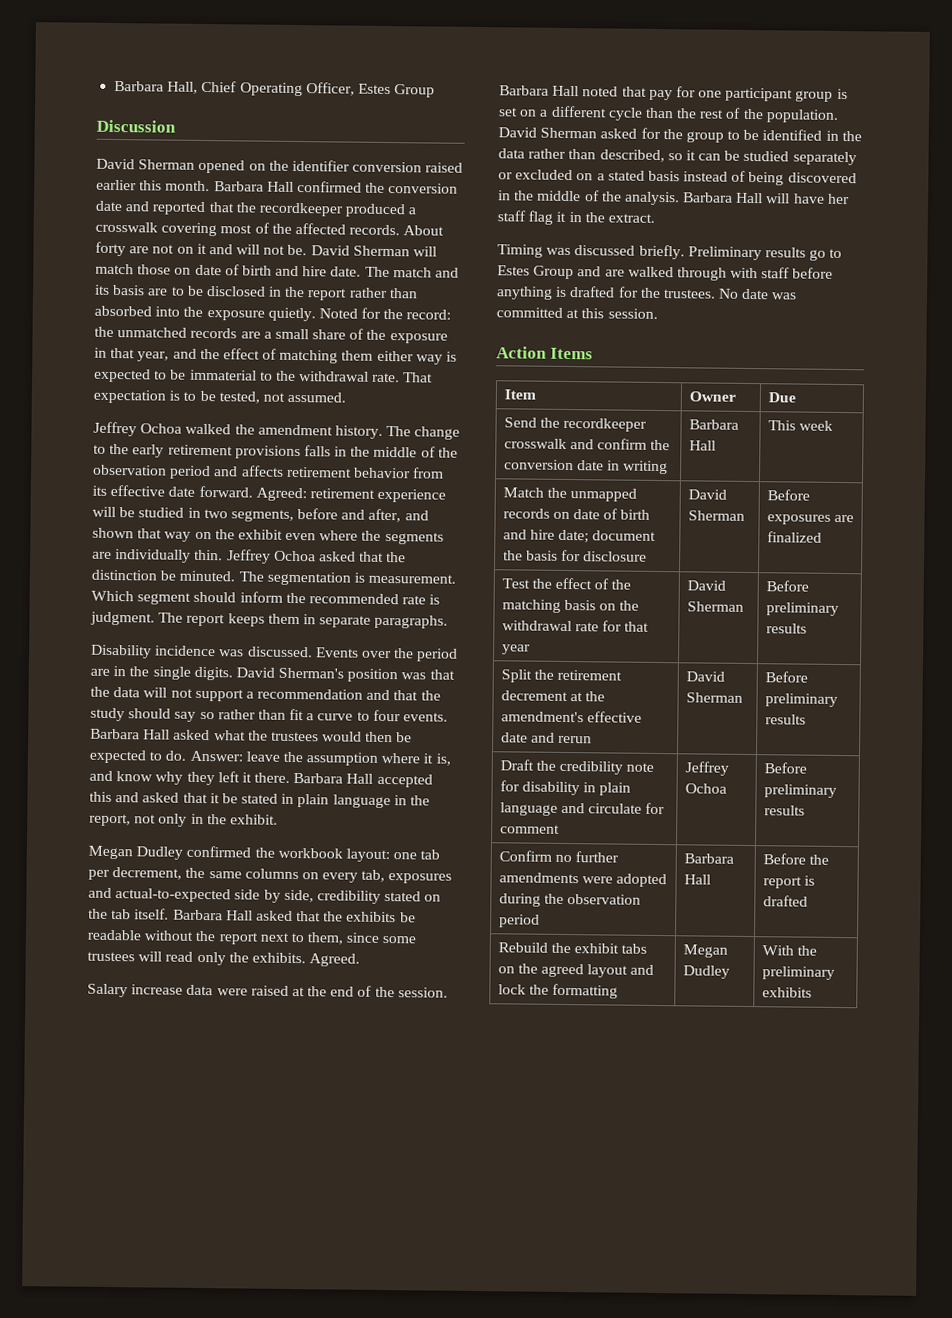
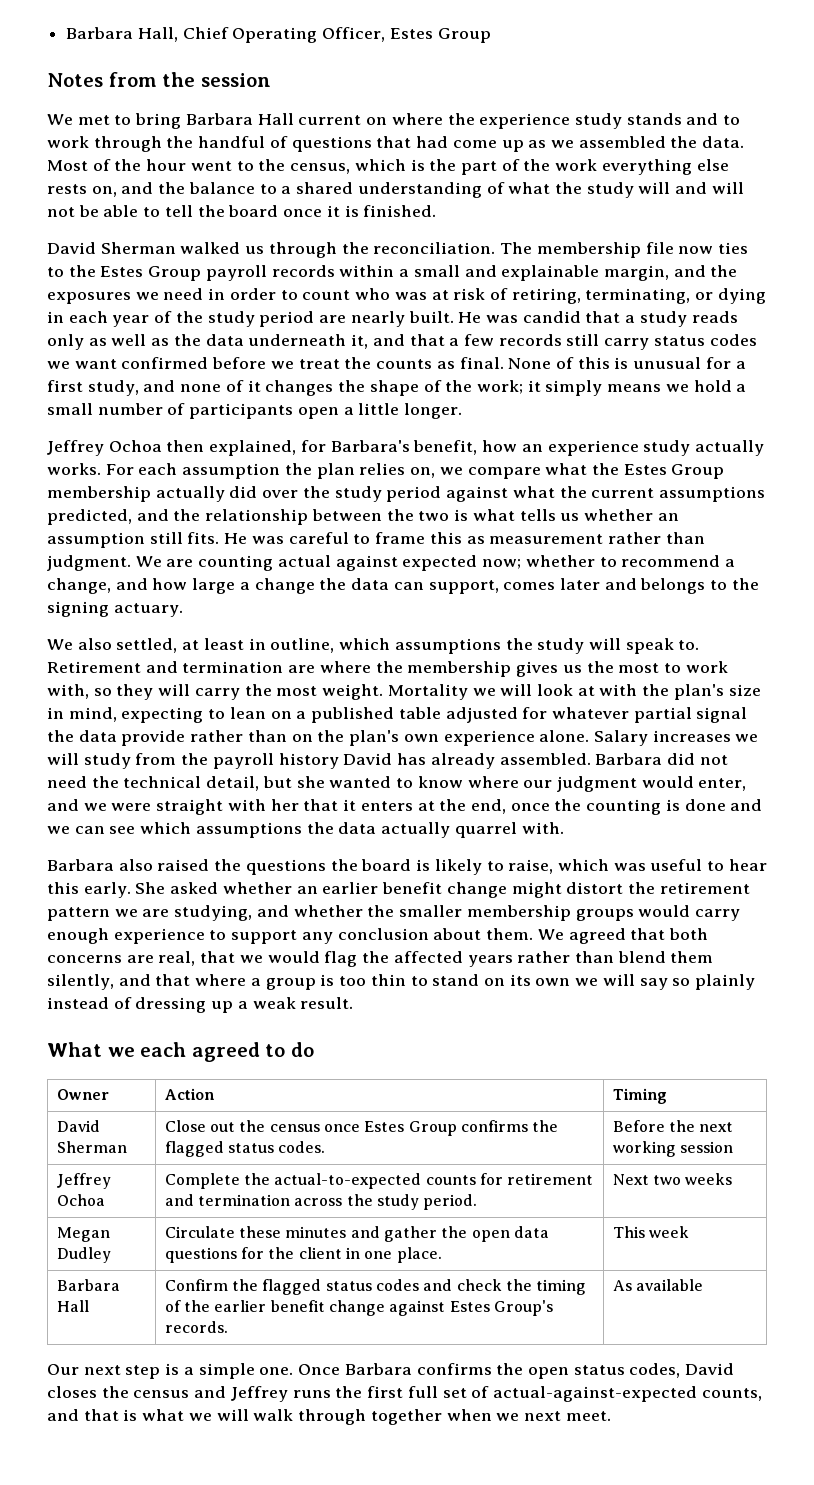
[96,119,176,133] [96,158,464,174] [96,179,459,194] [95,200,417,218] [95,221,445,237] [95,241,438,257] [95,263,460,278] [94,284,418,301] [94,305,452,322] [94,326,448,344] [94,347,458,365] [94,368,434,383] [93,389,347,404] [93,421,461,440] [93,443,458,460] [93,464,445,480] [92,484,447,503] [92,506,429,523] [92,527,444,545] [92,549,407,564] [91,569,457,586] [91,590,441,605] [90,611,449,629] [90,644,459,662] [90,666,455,683] [90,686,441,702] [90,707,449,722] [90,728,413,743] [89,749,451,766] [89,770,433,788] [89,791,431,809] [89,813,278,827] [88,845,441,863] [88,867,453,884] [88,887,442,904] [88,908,416,923] [87,929,417,945] [87,951,361,967] [87,983,448,998] [499,85,848,102] [498,105,839,123] [498,127,862,143] [498,148,857,166] [498,169,857,186] [498,190,850,206] [497,210,655,225] [497,244,843,261] [497,265,834,281] [496,286,798,300] [496,307,658,319] [496,346,593,360] [503,389,536,400] [688,391,736,402] [767,392,796,403] [503,417,648,432] [503,438,671,451] [503,459,669,475] [688,419,739,430] [688,440,716,451] [767,420,833,431] [502,487,638,502] [502,508,651,520] [502,529,657,544] [502,549,648,562] [687,489,727,500] [687,510,745,521] [766,489,810,501] [766,514,854,525] [766,531,822,543] [501,577,632,590] [501,599,640,613] [501,620,650,632] [501,644,531,655] [686,580,726,591] [686,601,744,612] [765,580,809,592] [765,602,839,616] [765,623,807,634] [500,669,623,683] [500,690,606,702] [500,711,642,723] [500,732,593,744] [685,671,725,682] [685,692,743,703] [764,671,808,683] [764,693,838,707] [764,714,806,725] [499,759,655,775] [499,780,632,796] [499,802,666,816] [499,824,560,834] [684,761,729,776] [684,783,727,794] [763,762,807,774] [763,784,837,798] [763,805,805,816] [498,850,620,863] [498,872,668,888] [498,893,642,907] [498,914,540,928] [683,853,734,864] [683,874,711,885] [762,853,829,865] [762,875,815,889] [762,895,808,907] [497,942,648,954] [497,963,655,978] [497,983,619,999] [682,944,728,958] [682,965,730,979] [761,945,817,956] [761,966,835,980] [761,987,812,998] Discussion // David Sherman opened on the identifier conversion raised earlier this month. Barbara Hall confirmed the conversion date and reported that the recordkeeper produced a crosswalk covering most of the affected records. About forty are not on it and will not be. David Sherman will match those on date of birth and hire date. The match and its basis are to be disclosed in the report rather than absorbed into the exposure quietly. Noted for the record: the unmatched records are a small share of the exposure in that year, and the effect of matching them either way is expected to be immaterial to the withdrawal rate. That expectation is to be tested, not assumed. // Jeffrey Ochoa walked the amendment history. The change to the early retirement provisions falls in the middle of the observation period and affects retirement behavior from its effective date forward. Agreed: retirement experience will be studied in two segments, before and after, and shown that way on the exhibit even where the segments are individually thin. Jeffrey Ochoa asked that the distinction be minuted. The segmentation is measurement. Which segment should inform the recommended rate is judgment. The report keeps them in separate paragraphs. // Disability incidence was discussed. Events over the period are in the single digits. David Sherman's position was that the data will not support a recommendation and that the study should say so rather than fit a curve to four events. Barbara Hall asked what the trustees would then be expected to do. Answer: leave the assumption where it is, and know why they left it there. Barbara Hall accepted this and asked that it be stated in plain language in the report, not only in the exhibit. // Megan Dudley confirmed the workbook layout: one tab per decrement, the same columns on every tab, exposures and actual-to-expected side by side, credibility stated on the tab itself. Barbara Hall asked that the exhibits be readable without the report next to them, since some trustees will read only the exhibits. Agreed. // Salary increase data were raised at the end of the session. Barbara Hall noted that pay for one participant group is set on a different cycle than the rest of the population. David Sherman asked for the group to be identified in the data rather than described, so it can be studied separately or excluded on a stated basis instead of being discovered in the middle of the analysis. Barbara Hall will have her staff flag it in the extract. // Timing was discussed briefly. Preliminary results go to Estes Group and are walked through with staff before anything is drafted for the trustees. No date was committed at this session. // Action Items // Item | Owner | Due // Send the recordkeeper crosswalk and confirm the conversion date in writing | Barbara Hall | This week // Match the unmapped records on date of birth and hire date; document the basis for disclosure | David Sherman | Before exposures are finalized // Test the effect of the matching basis on the withdrawal rate for that year | David Sherman | Before preliminary results // Split the retirement decrement at the amendment's effective date and rerun | David Sherman | Before preliminary results // Draft the credibility note for disability in plain language and circulate for comment | Jeffrey Ochoa | Before preliminary results // Confirm no further amendments were adopted during the observation period | Barbara Hall | Before the report is drafted // Rebuild the exhibit tabs on the agreed layout and lock the formatting | Megan Dudley | With the preliminary exhibits -> [47,72,271,87] [47,113,741,129] [47,136,745,152] [47,159,729,175] [47,182,744,198] [47,205,437,217] [47,242,748,258] [47,265,738,281] [47,288,766,304] [47,311,738,327] [47,334,757,350] [47,357,746,369] [47,380,747,396] [47,403,463,419] [47,440,764,456] [47,463,725,479] [47,486,765,502] [47,509,679,525] [47,532,705,548] [47,555,735,571] [47,578,759,594] [47,601,183,617] [47,638,700,654] [47,661,728,677] [47,684,761,700] [47,707,748,723] [47,730,759,746] [47,753,728,769] [47,776,747,792] [47,799,763,815] [47,822,564,838] [47,859,767,875] [47,882,750,898] [47,905,740,921] [47,928,708,944] [47,951,714,967] [47,974,756,990] [47,997,354,1013] [47,1042,314,1062] [56,1089,109,1100] [164,1088,215,1100] [612,1088,667,1104] [56,1120,100,1132] [56,1141,127,1153] [164,1120,559,1136] [164,1141,326,1157] [612,1120,734,1132] [612,1141,734,1157] [56,1173,111,1189] [56,1194,105,1206] [164,1173,594,1189] [164,1194,478,1210] [612,1173,733,1185] [56,1227,110,1242] [56,1247,111,1263] [164,1226,550,1242] [164,1247,442,1263] [612,1226,690,1238] [56,1279,120,1291] [56,1300,89,1312] [164,1279,587,1295] [164,1300,554,1316] [164,1321,228,1333] [612,1279,704,1291] [47,1363,735,1379] [47,1386,762,1402] [47,1409,611,1425] Notes from the session // We met to bring Barbara Hall current on where the experience study stands and to work through the handful of questions that had come up as we assembled the data. Most of the hour went to the census, which is the part of the work everything else rests on, and the balance to a shared understanding of what the study will and will not be able to tell the board once it is finished. // David Sherman walked us through the reconciliation. The membership file now ties to the Estes Group payroll records within a small and explainable margin, and the exposures we need in order to count who was at risk of retiring, terminating, or dying in each year of the study period are nearly built. He was candid that a study reads only as well as the data underneath it, and that a few records still carry status codes we want confirmed before we treat the counts as final. None of this is unusual for a first study, and none of it changes the shape of the work; it simply means we hold a small number of participants open a little longer. // Jeffrey Ochoa then explained, for Barbara's benefit, how an experience study actually works. For each assumption the plan relies on, we compare what the Estes Group membership actually did over the study period against what the current assumptions predicted, and the relationship between the two is what tells us whether an assumption still fits. He was careful to frame this as measurement rather than judgment. We are counting actual against expected now; whether to recommend a change, and how large a change the data can support, comes later and belongs to the signing actuary. // We also settled, at least in outline, which assumptions the study will speak to. Retirement and termination are where the membership gives us the most to work with, so they will carry the most weight. Mortality we will look at with the plan's size in mind, expecting to lean on a published table adjusted for whatever partial signal the data provide rather than on the plan's own experience alone. Salary increases we will study from the payroll history David has already assembled. Barbara did not need the technical detail, but she wanted to know where our judgment would enter, and we were straight with her that it enters at the end, once the counting is done and we can see which assumptions the data actually quarrel with. // Barbara also raised the questions the board is likely to raise, which was useful to hear this early. She asked whether an earlier benefit change might distort the retirement pattern we are studying, and whether the smaller membership groups would carry enough experience to support any conclusion about them. We agreed that both concerns are real, that we would flag the affected years rather than blend them silently, and that where a group is too thin to stand on its own we will say so plainly instead of dressing up a weak result. // What we each agreed to do // Owner | Action | Timing // David Sherman | Close out the census once Estes Group confirms the flagged status codes. | Before the next working session // Jeffrey Ochoa | Complete the actual-to-expected counts for retirement and termination across the study period. | Next two weeks // Megan Dudley | Circulate these minutes and gather the open data questions for the client in one place. | This week // Barbara Hall | Confirm the flagged status codes and check the timing of the earlier benefit change against Estes Group's records. | As available // Our next step is a simple one. Once Barbara confirms the open status codes, David closes the census and Jeffrey runs the first full set of actual-against-expected counts, and that is what we will walk through together when we next meet.

